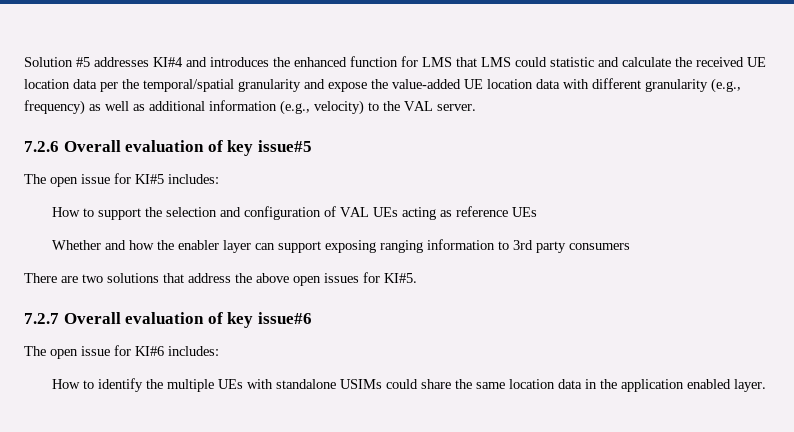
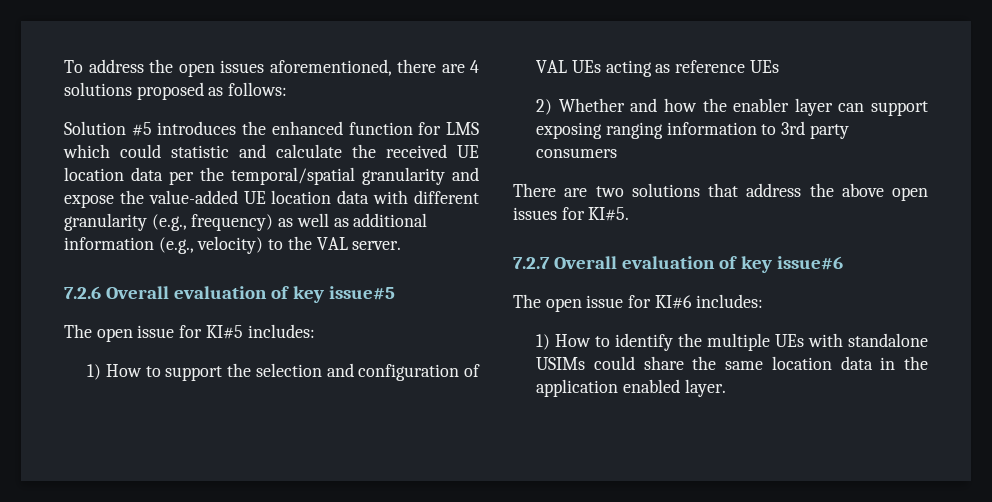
[24,57,207,67] Solution #5 addresses KI#4 and -> [64,59,479,77] [64,82,288,100] [64,121,152,136] To address the open issues aforementioned, there are 4 solutions proposed as follows: // Solution #5
[456,57,511,67] that LMS -> [63,144,110,158] which
(219, 179) none -> [87,364,102,380] 1)
(537, 212) none -> [536,99,553,115] 2)
(219, 351) none -> [536,334,551,350] 1)

